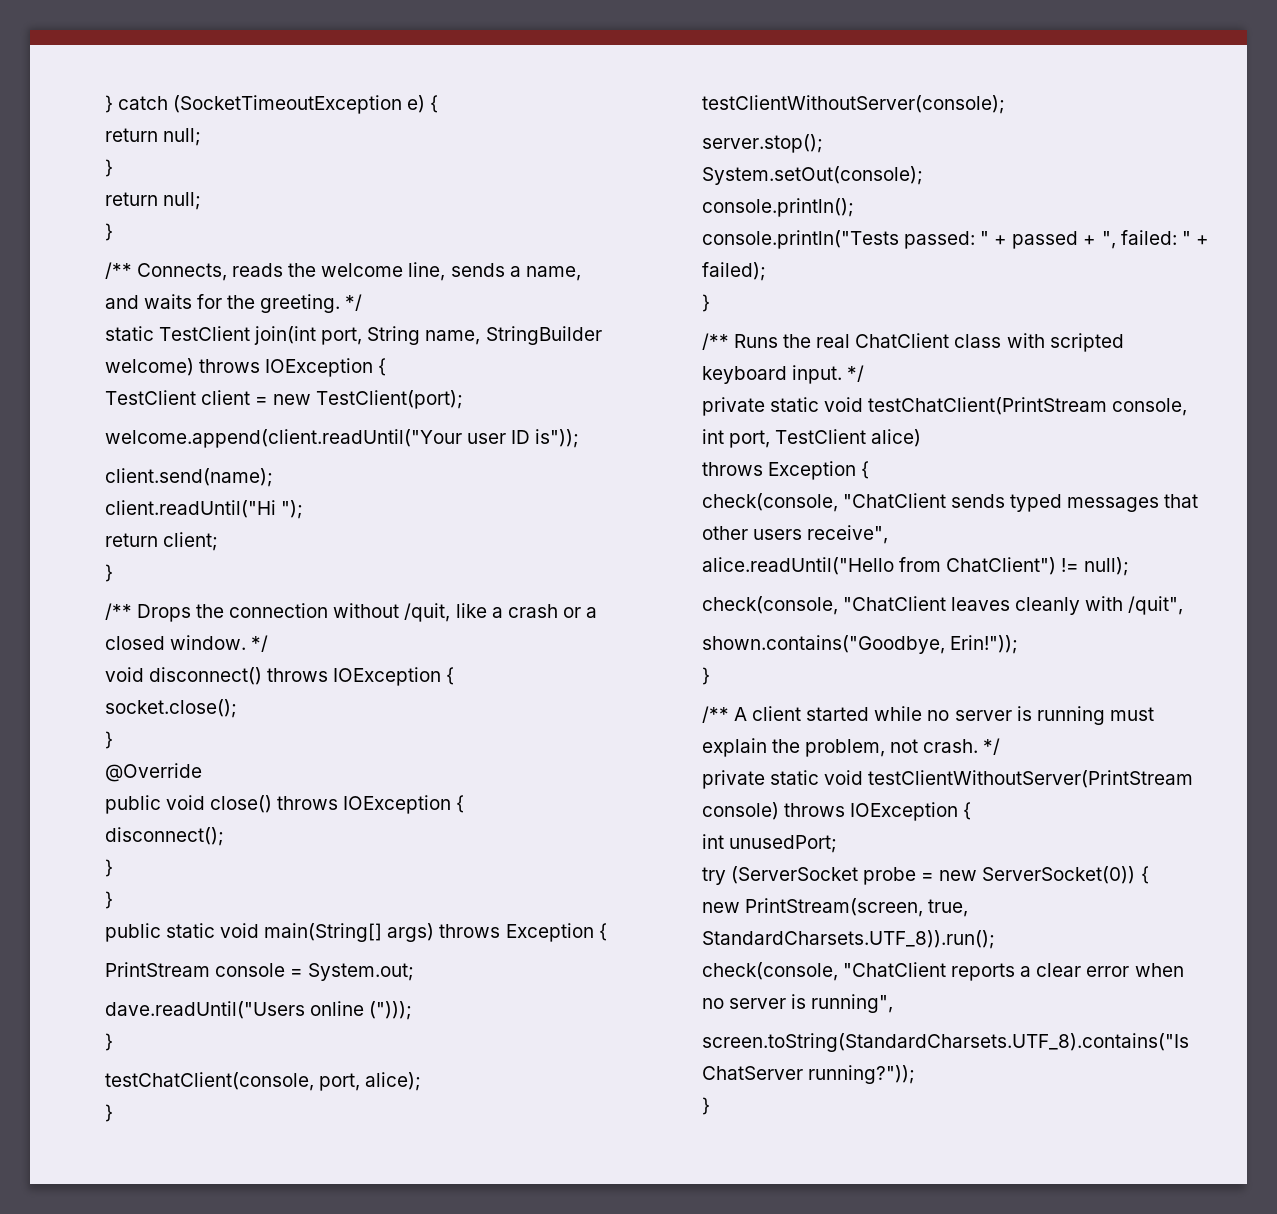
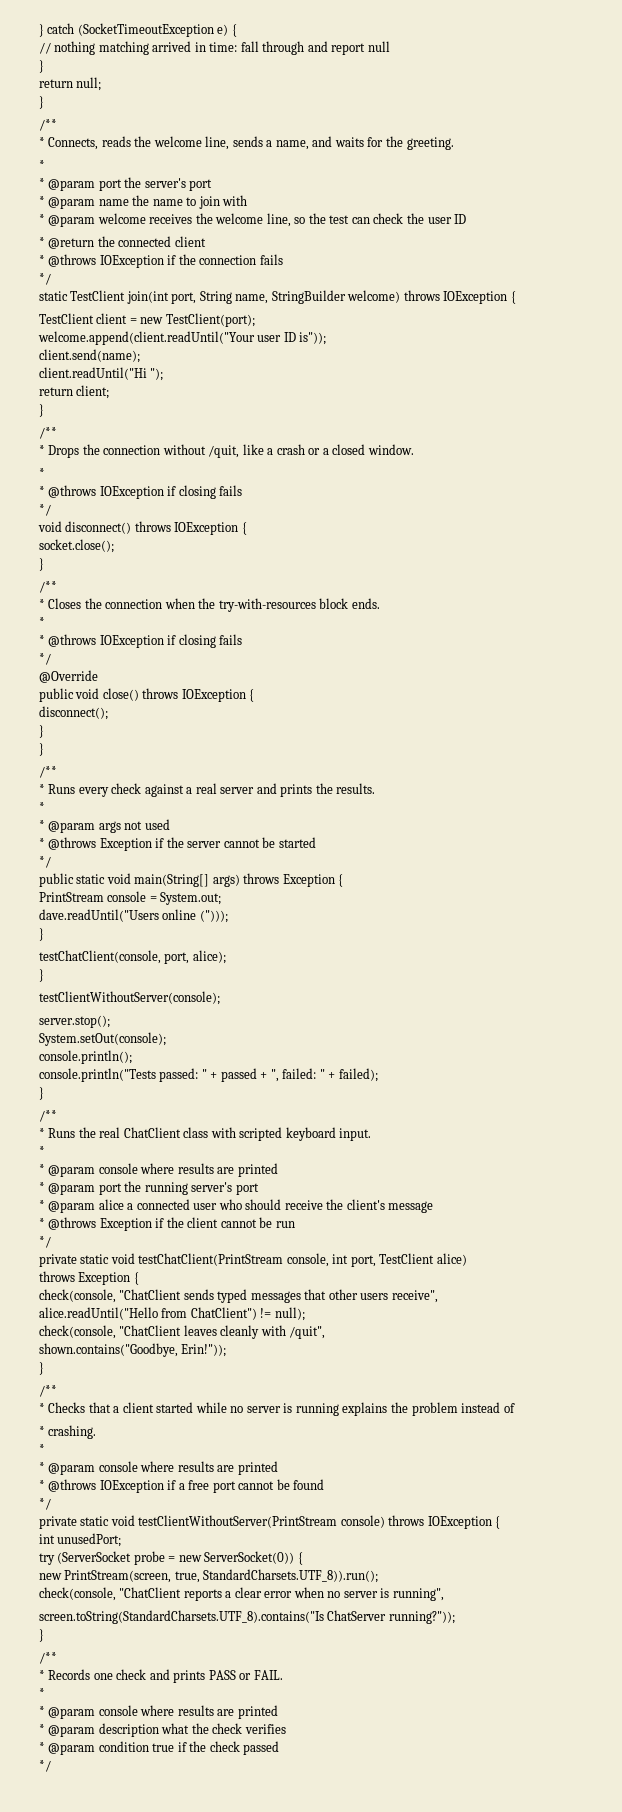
[104,128,201,146] return null; -> [38,41,390,55] // nothing matching arrived in time: fall through and report null
(132, 270) none -> [38,137,45,147] // *
(341, 303) none -> [38,160,45,170] [38,177,213,191] [38,195,248,209] [38,213,467,227] [38,236,206,249] [38,254,283,268] // * // * @param port the server's port // * @param name the name to join with // * @param welcome receives the welcome line, so the test can check the user ID // * @return the connected client // * @throws IOException if the connection fails //
(132, 611) none -> [38,445,45,455] // *
(246, 642) none -> [38,468,45,478] [38,485,243,499] // * // * @throws IOException if closing fails //
(113, 740) none -> [38,581,57,593] [38,598,380,612] [38,617,45,627] [38,634,243,648] [38,653,51,665] // /** // * Closes the connection when the try-with-resources block ends. // * // * @throws IOException if closing fails // */
(113, 900) none -> [38,766,57,778] [38,783,376,797] [38,802,45,812] [38,819,170,833] [38,837,316,851] [38,856,51,868] // /** // * Runs every check against a real server and prints the results. // * // * @param args not used // * @throws Exception if the server cannot be started // */
(729, 341) none -> [38,1128,45,1138] // *
(842, 374) none -> [38,1146,45,1156] [38,1163,278,1177] [38,1181,259,1195] [38,1199,434,1213] [38,1217,295,1231] // * // * @param console where results are printed // * @param port the running server's port // * @param alice a connected user who should receive the client's message // * @throws Exception if the client cannot be run //
[733,707,747,721] A -> [38,1402,120,1413] // * Checks that a
[1109,707,1154,721] [701,738,979,757] must explain the problem, not crash. -> [342,1402,515,1416] [38,1425,97,1439] [38,1444,45,1454] [38,1461,278,1475] [38,1479,325,1493] explains the problem instead of // * crashing. // * // * @param console where results are printed // * @throws IOException if a free port cannot be found //
(710, 1106) none -> [38,1652,57,1664] [38,1669,283,1683] [38,1688,45,1698] [38,1705,278,1719] [38,1723,286,1737] [38,1741,280,1755] [38,1760,51,1772] // /** // * Records one check and prints PASS or FAIL. // * // * @param console where results are printed // * @param description what the check verifies // * @param condition true if the check passed // */

